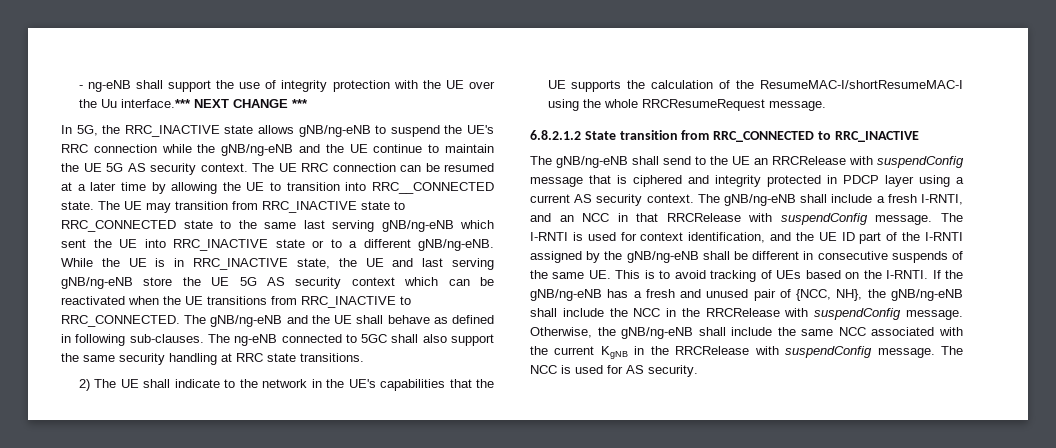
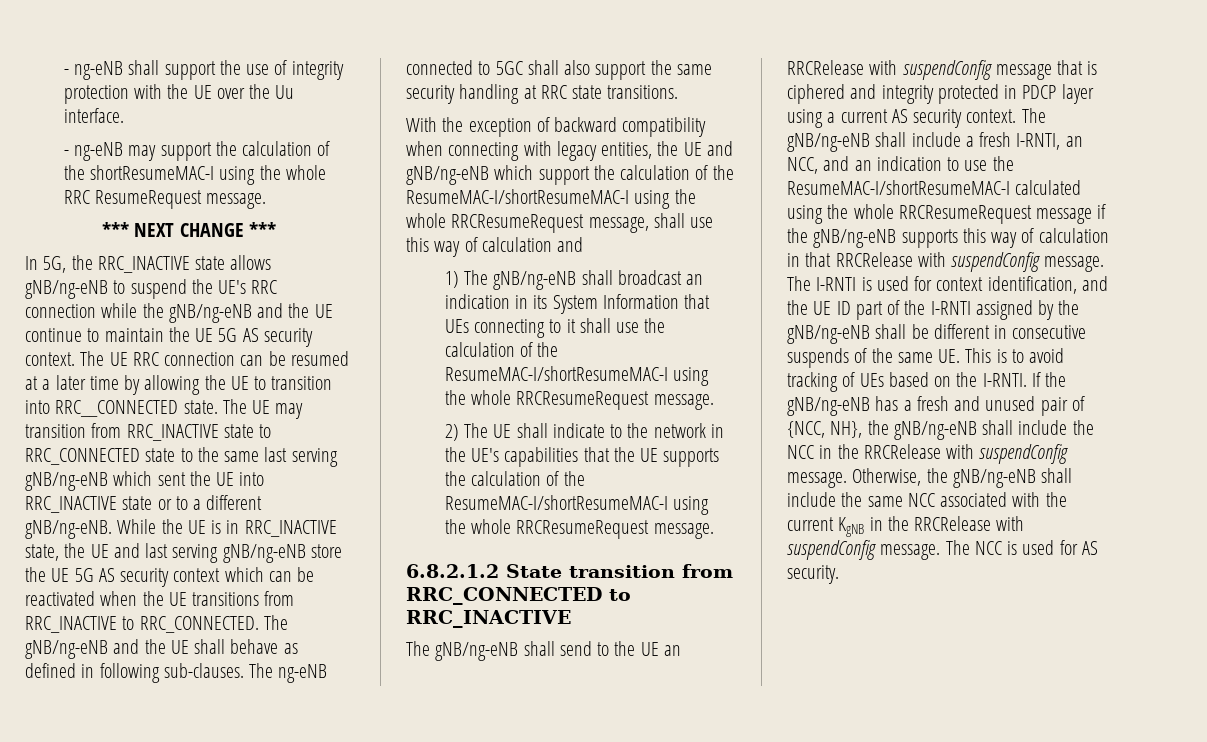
[120,99,191,108] interface.*** -> [63,108,124,123] [63,141,331,161] [63,165,326,185] [63,190,267,209] [102,222,130,237] interface. // - ng-eNB may support the calculation of the shortResumeMAC-I using the whole RRC ResumeRequest message. // ***
(364, 357) none -> [406,117,707,137] [406,141,733,161] [406,165,734,185] [406,189,696,209] [406,213,714,233] [406,237,584,257] [444,270,704,290] [444,294,711,314] [444,318,666,338] [444,342,559,357] [444,366,710,386] [444,390,714,410] // With the exception of backward compatibility when connecting with legacy entities, the UE and gNB/ng-eNB which support the calculation of the ResumeMAC-I/shortResumeMAC-I using the whole RRCResumeRequest message, shall use this way of calculation and // 1) The gNB/ng-eNB shall broadcast an indication in its System Information that UEs connecting to it shall use the calculation of the ResumeMAC-I/shortResumeMAC-I using the whole RRCResumeRequest message.
[530,213,610,222] and an NCC -> [1065,136,1083,147] [787,156,1014,174] [787,180,1082,195] [787,204,1107,224] [787,228,1109,248] an NCC, and an indication to use the ResumeMAC-I/shortResumeMAC-I calculated using the whole RRCResumeRequest message if the gNB/ng-eNB supports this way of calculation

